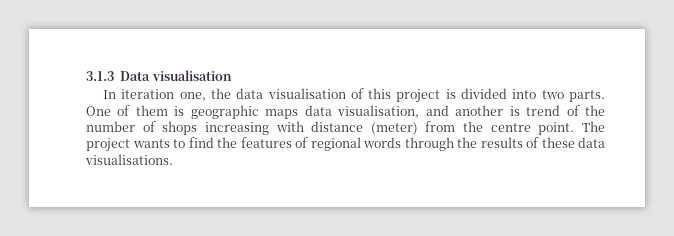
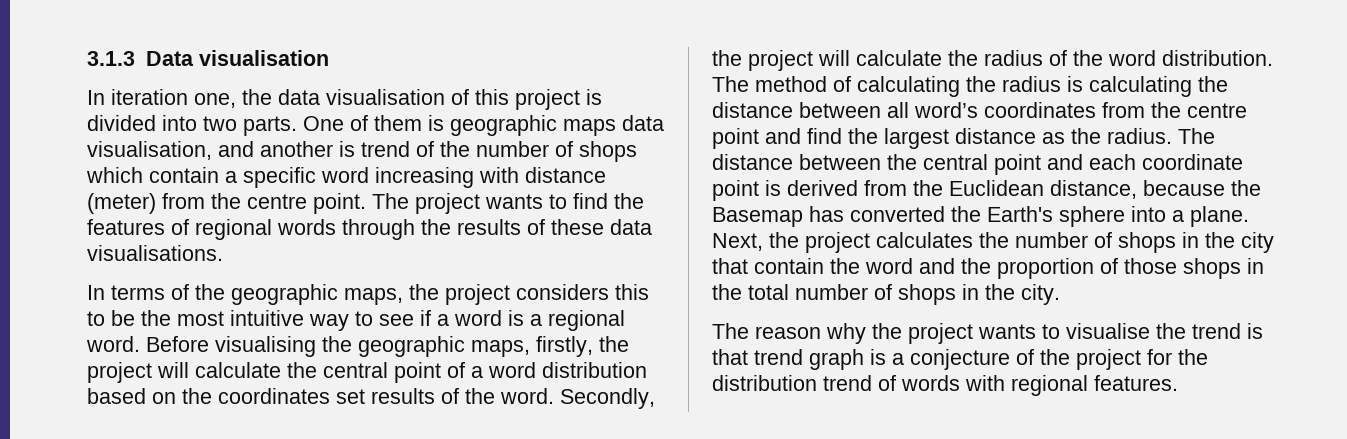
(198, 128) none -> [86,167,369,188] which contain a specific word
(173, 159) none -> [87,284,649,305] [87,310,625,331] [86,336,629,357] [87,362,647,383] [87,388,655,409] [712,50,1273,71] [712,76,1228,97] [712,102,1247,118] [712,128,1215,149] [712,154,1243,175] [712,180,1261,201] [712,206,1249,227] [712,232,1274,253] [712,258,1264,279] [712,284,1060,305] [712,323,1263,344] [712,349,1208,370] [712,375,1178,396] // In terms of the geographic maps, the project considers this to be the most intuitive way to see if a word is a regional word. Before visualising the geographic maps, firstly, the project will calculate the central point of a word distribution based on the coordinates set results of the word. Secondly, the project will calculate the radius of the word distribution. The method of calculating the radius is calculating the distance between all word’s coordinates from the centre point and find the largest distance as the radius. The distance between the central point and each coordinate point is derived from the Euclidean distance, because the Basemap has converted the Earth's sphere into a plane. Next, the project calculates the number of shops in the city that contain the word and the proportion of those shops in the total number of shops in the city. // The reason why the project wants to visualise the trend is that trend graph is a conjecture of the project for the distribution trend of words with regional features.

